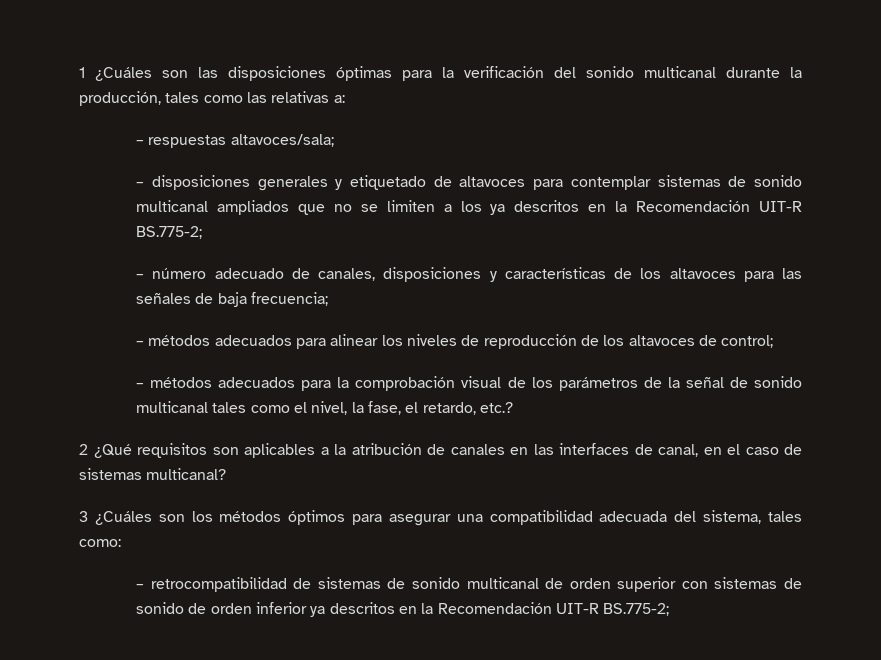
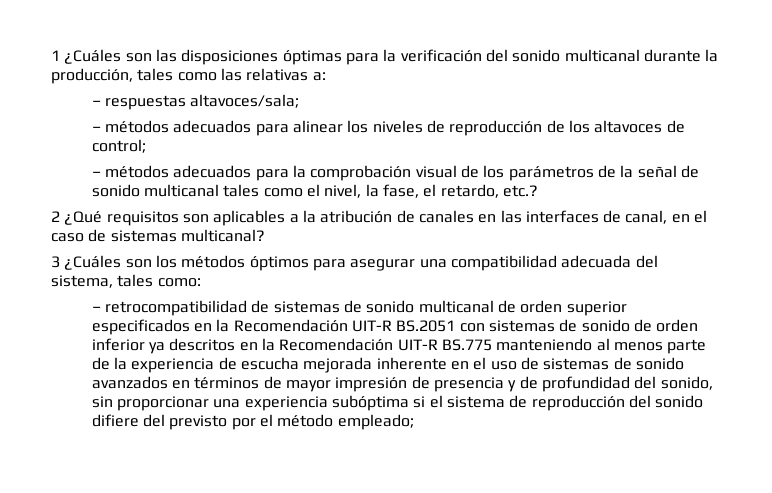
[136,175,802,191] [136,200,802,215] [136,226,203,239] [136,267,802,282] [136,292,329,307] // – disposiciones generales y etiquetado de altavoces para contemplar sistemas de sonido multicanal ampliados que no se limiten a los ya descritos en la Recomendación UIT-R BS.775-2; // – número adecuado de canales, disposiciones y características de los altavoces para las señales de baja frecuencia; -> (300, 101) none
(677, 584) none -> [91,319,456,335] especificados en la Recomendación UIT-R BS.2051
[603,603,670,616] BS.775-2; -> [442,338,707,354] [91,357,685,373] [91,376,713,392] [91,395,704,411] [91,414,414,430] BS.775 manteniendo al menos parte de la experiencia de escucha mejorada inherente en el uso de sistemas de sonido avanzados en términos de mayor impresión de presencia y de profundidad del sonido, sin proporcionar una experiencia subóptima si el sistema de reproducción del sonido difiere del previsto por el método empleado;

